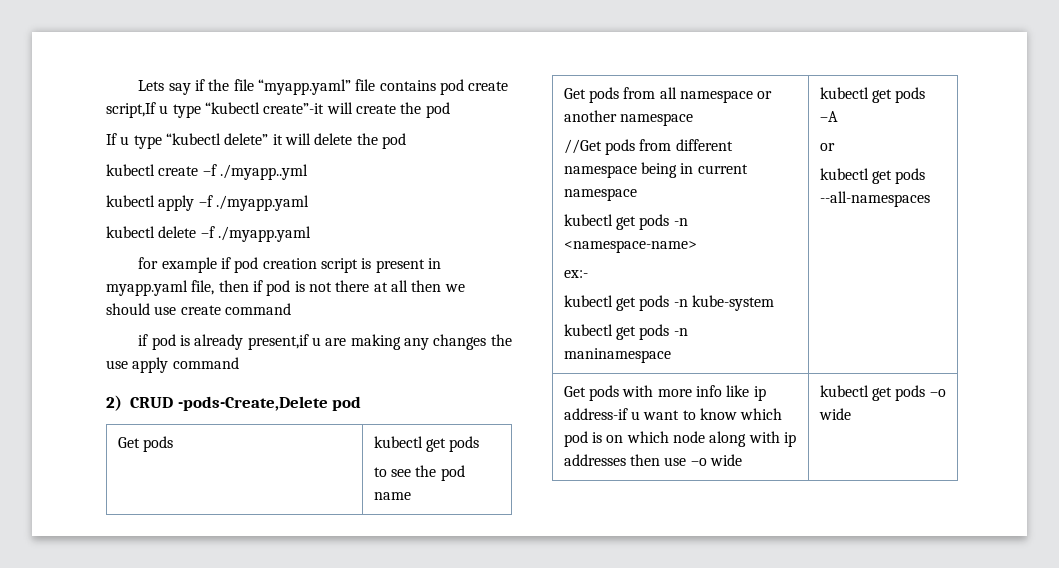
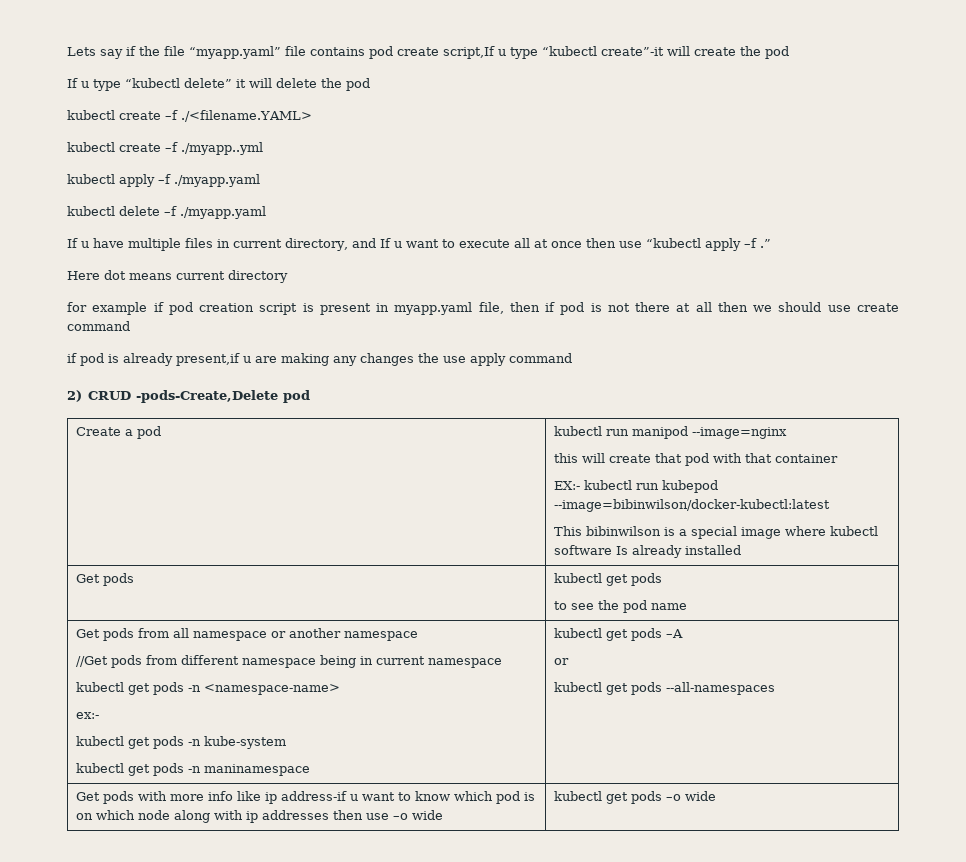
(406, 141) none -> [67,110,312,122] // kubectl create –f ./<filename.YAML>
(311, 234) none -> [67,238,771,251] [67,270,288,283] // If u have multiple files in current directory, and If u want to execute all at once then use “kubectl apply –f .” // Here dot means current directory
(362, 403) none -> [75,426,161,439] [553,426,787,439] [553,453,838,466] [553,480,718,493] [553,499,830,512] [553,526,878,539] [553,545,741,558] // Create a pod | kubectl run manipod --image=nginx // this will create that pod with that container // EX:- kubectl run kubepod --image=bibinwilson/docker-kubectl:latest // This bibinwilson is a special image where kubectl software Is already installed

